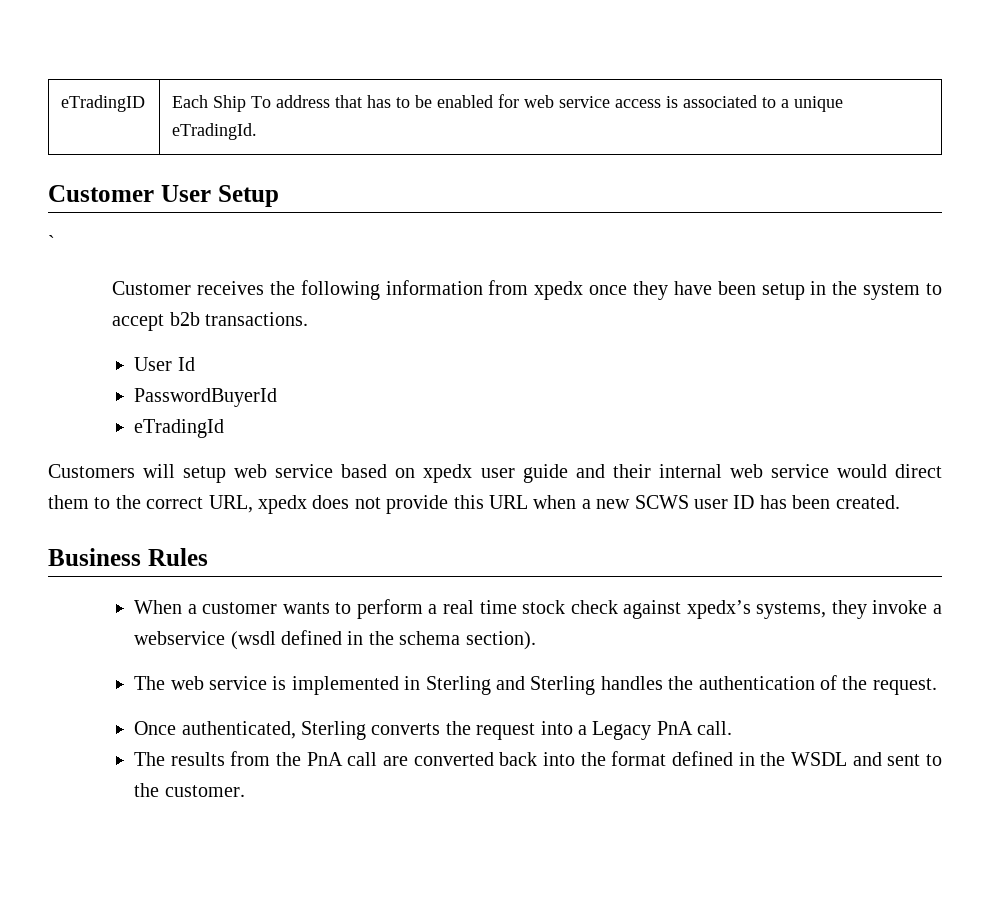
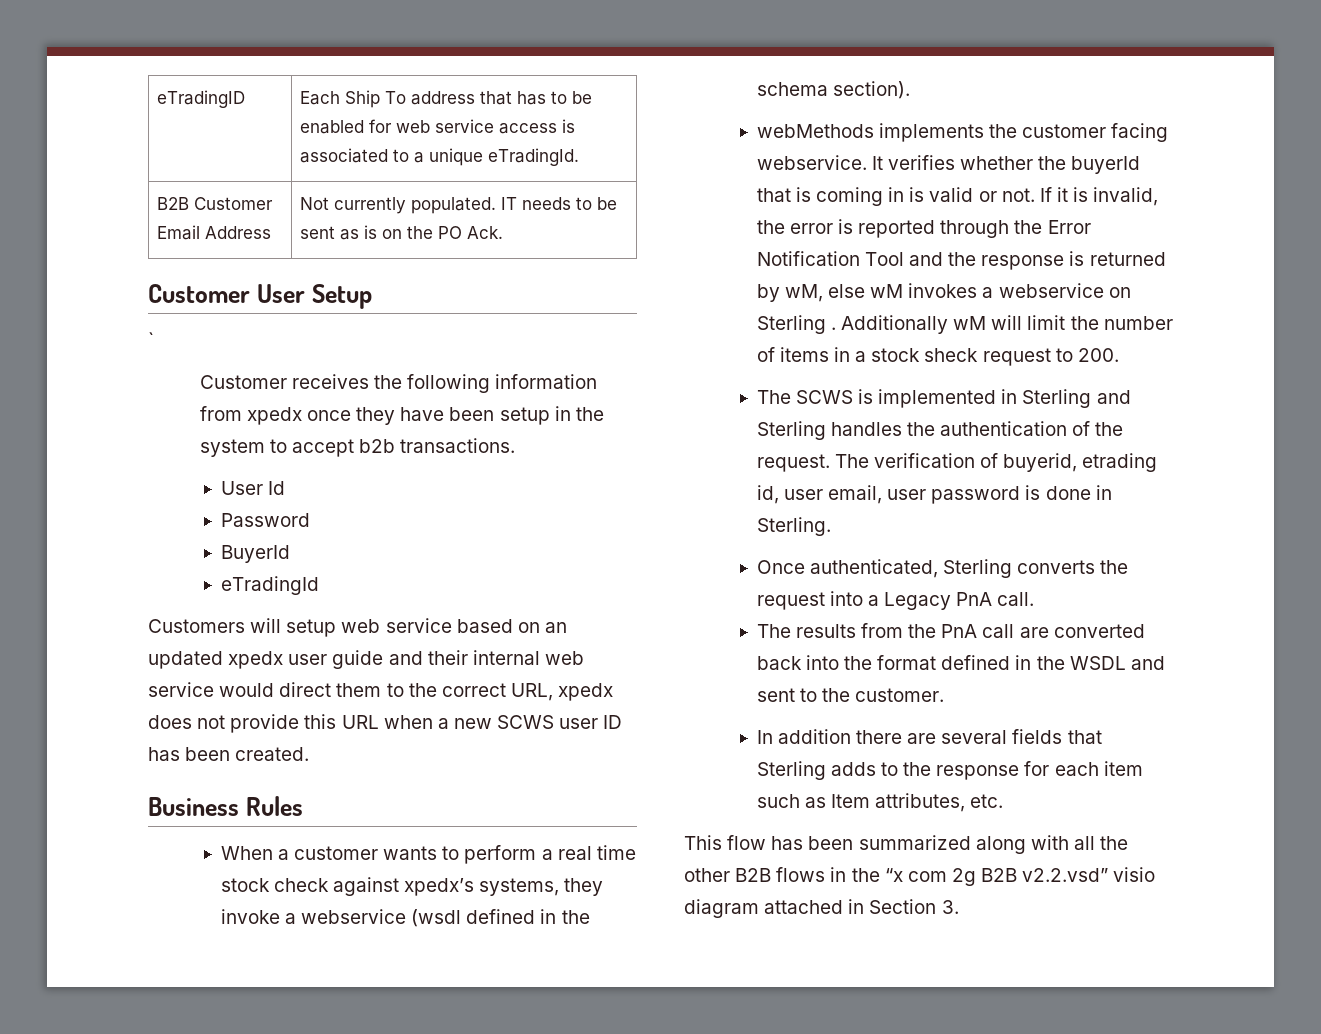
(258, 131) none -> [156,197,273,210] [156,225,271,240] [299,197,617,214] [299,225,503,240] // B2B Customer Email Address | Not currently populated. IT needs to be sent as is on the PO Ack.
[134,388,278,407] PasswordBuyerId -> [220,513,310,527] [220,545,290,563] Password // BuyerId
(416, 473) none -> [544,622,567,633] [148,651,223,669] an updated
[134,676,267,690] // The web service -> [756,123,1169,142] [756,155,1141,174] [756,187,1159,206] [756,219,1091,238] [756,251,1166,270] [756,283,1131,302] [756,315,1173,334] [756,347,1119,366] [756,390,853,404] // webMethods implements the customer facing webservice. It verifies whether the buyerId that is coming in is valid or not. If it is invalid, the error is reported through the Error Notification Tool and the response is returned by wM, else wM invokes a webservice on Sterling . Additionally wM will limit the number of items in a stock sheck request to 200. // The SCWS
(937, 686) none -> [834,453,1158,472] [756,485,1112,504] [756,517,831,536] The verification of buyerid, etrading id, user email, user password is done in Sterling.
(245, 791) none -> [756,729,1102,744] [756,761,1143,780] [756,793,1004,812] [684,835,1129,854] [684,867,1156,886] [684,899,959,918] // In addition there are several fields that Sterling adds to the response for each item such as Item attributes, etc. // This flow has been summarized along with all the other B2B flows in the “x com 2g B2B v2.2.vsd” visio diagram attached in Section 3.

